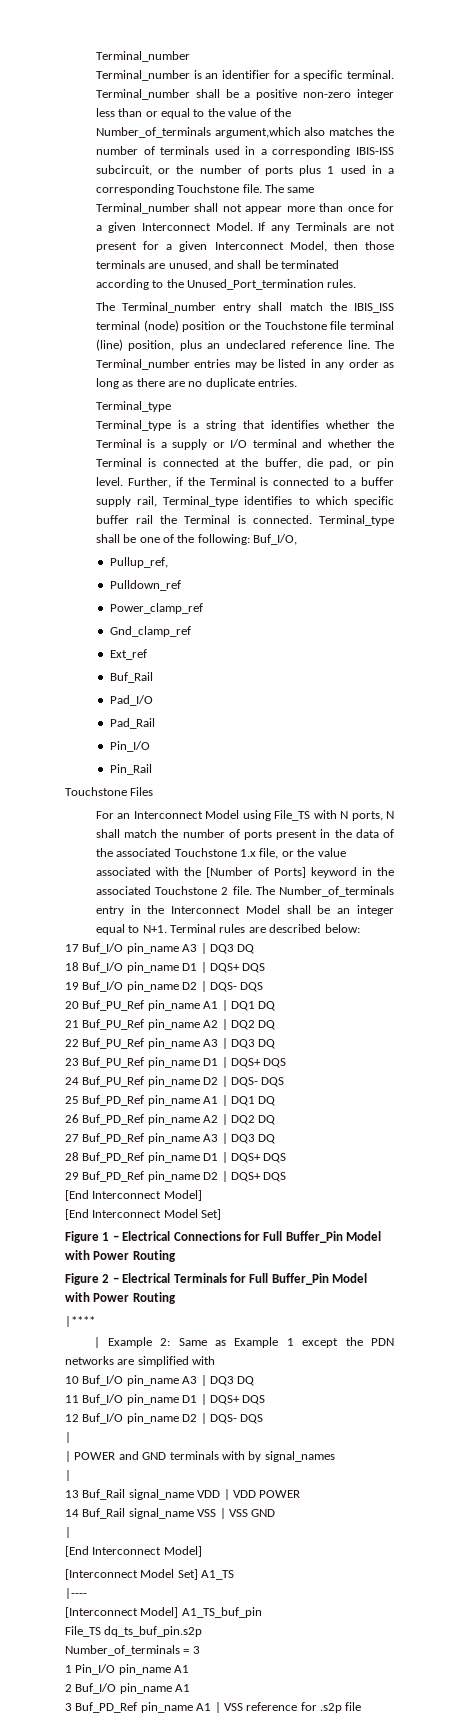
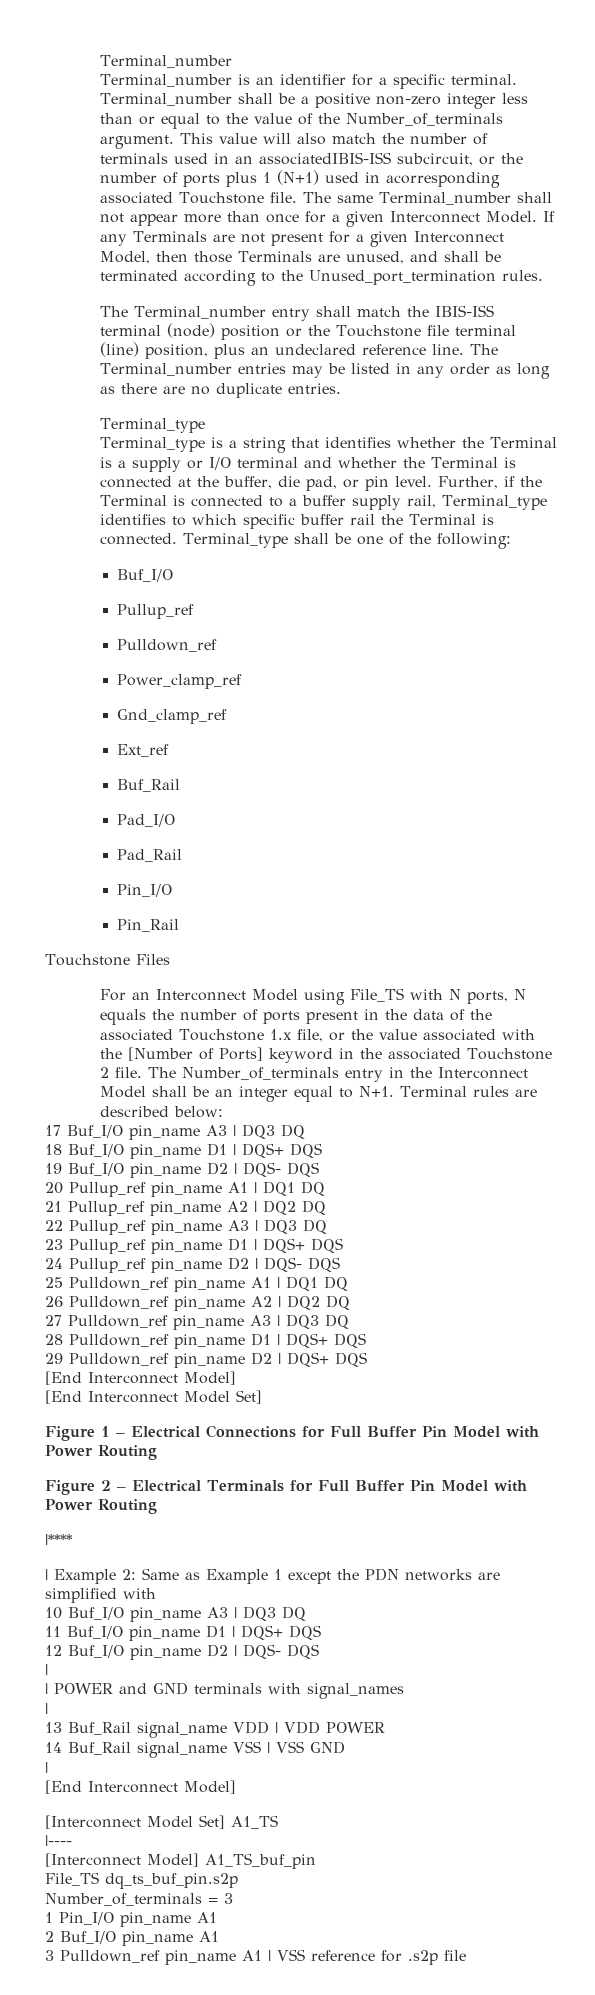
[214,127,374,138] argument,which also matches -> [99,133,376,149] argument. This value will also match
[260,146,394,157] a corresponding IBIS-ISS -> [234,152,391,165] an associatedIBIS-ISS
[340,165,395,174] [95,184,174,195] used in a corresponding -> [276,170,500,188] [99,192,173,204] (N+1) used in acorresponding associated
[95,260,145,269] terminals -> [237,251,312,262] Terminals
[187,279,325,290] Unused_Port_termination -> [308,270,496,285] Unused_port_termination
[354,303,394,313] IBIS_ISS -> [434,305,494,317] IBIS-ISS
[253,534,298,545] [109,557,168,568] Buf_I/O, // Pullup_ref, -> [117,569,174,582] [117,604,195,619] // Buf_I/O // Pullup_ref
[95,829,158,838] shall match -> [99,1009,146,1025] equals
[82,1000,145,1011] Buf_PU_Ref -> [69,1182,146,1197] Pullup_ref
[82,1019,145,1030] Buf_PU_Ref -> [68,1201,145,1216] Pullup_ref
[82,1038,145,1049] Buf_PU_Ref -> [69,1220,146,1235] Pullup_ref
[82,1057,145,1068] Buf_PU_Ref -> [69,1239,146,1254] Pullup_ref
[82,1076,145,1087] Buf_PU_Ref -> [69,1258,146,1273] Pullup_ref
[82,1095,145,1106] Buf_PD_Ref -> [69,1277,169,1290] Pulldown_ref
[82,1114,145,1125] Buf_PD_Ref -> [69,1296,169,1309] Pulldown_ref
[82,1133,145,1144] Buf_PD_Ref -> [68,1315,168,1328] Pulldown_ref
[82,1152,145,1163] Buf_PD_Ref -> [69,1334,169,1347] Pulldown_ref
[82,1171,145,1182] Buf_PD_Ref -> [69,1353,169,1366] Pulldown_ref
[285,1231,343,1243] Buffer_Pin -> [367,1426,447,1438] Buffer Pin
[271,1273,329,1285] Buffer_Pin -> [354,1480,435,1492] Buffer Pin
[248,1451,262,1462] by -> (301, 1688) none
[75,1702,138,1713] Buf_PD_Ref -> [60,1950,160,1963] Pulldown_ref

